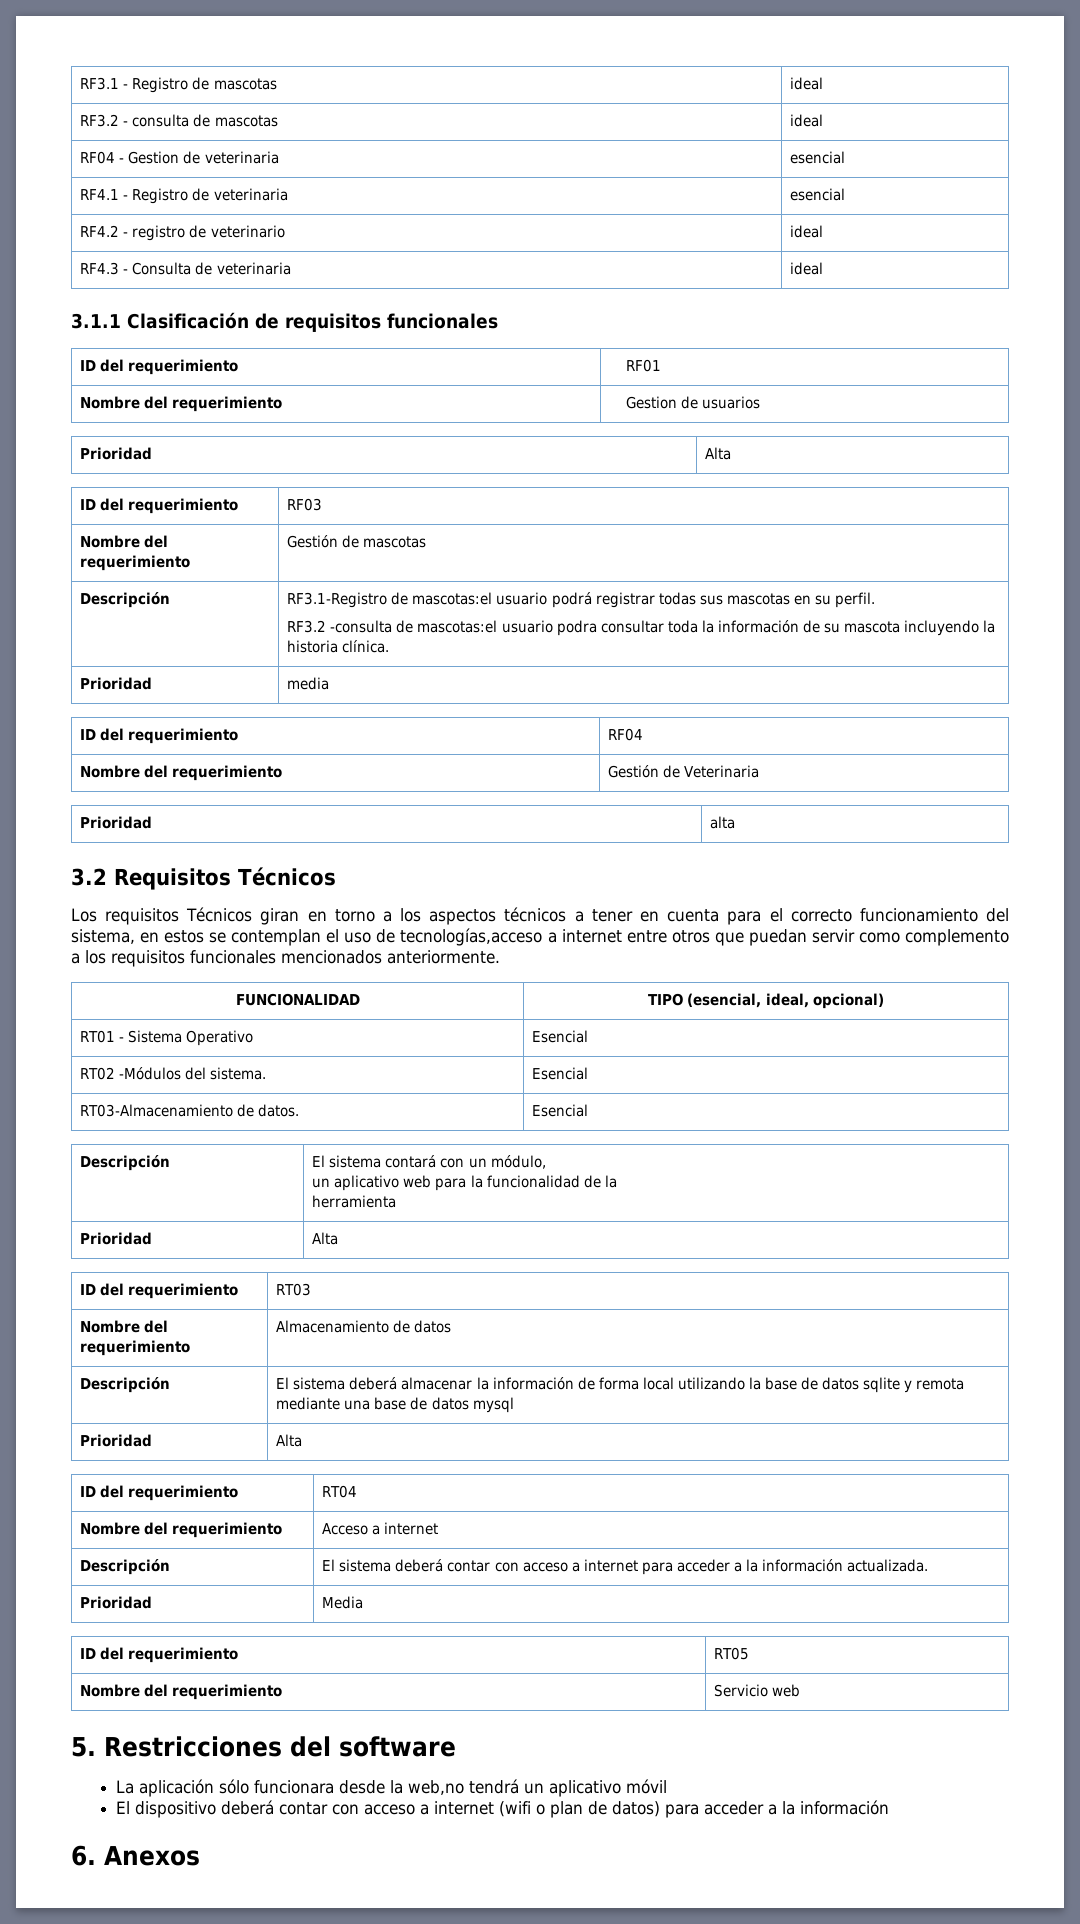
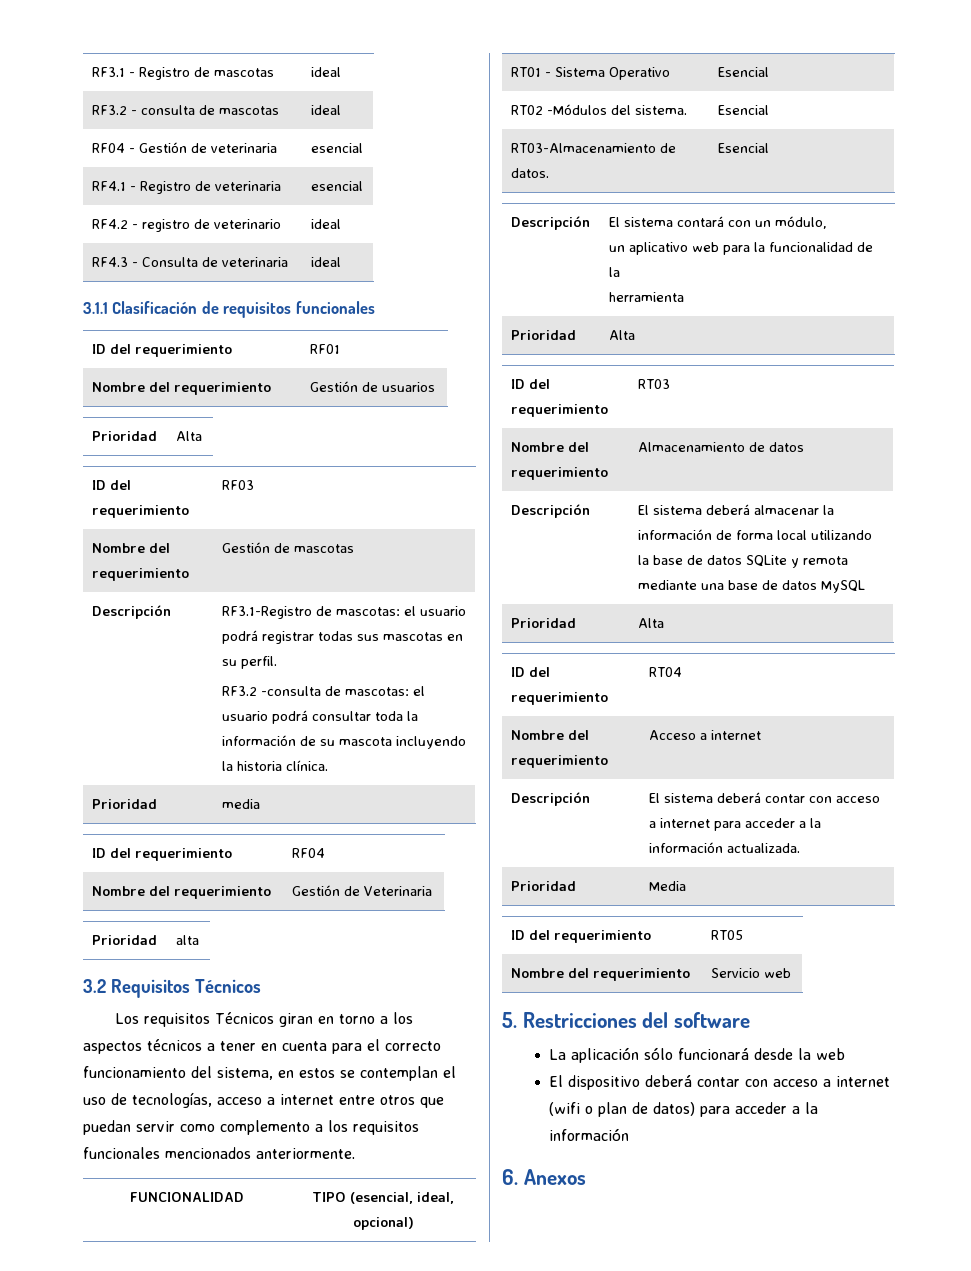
[128,151,180,164] Gestion -> [139,142,188,153] Gestión
[625,396,677,409] Gestion -> [309,381,358,392] Gestión
[412,592,493,605] mascotas:el -> [336,606,417,616] mascotas: el
[417,620,597,636] mascotas:el usuario podra -> [345,686,426,696] [222,710,309,724] mascotas: el usuario podrá
[400,928,543,946] tecnologías,acceso -> [132,1092,262,1108] tecnologías, acceso
[863,1377,901,1393] sqlite -> [746,555,788,567] SQLite
[472,1397,514,1413] mysql -> [821,580,866,593] MySQL
[254,1780,335,1794] funcionara -> [678,1048,750,1060] funcionará
[408,1779,668,1797] web,no tendrá un aplicativo móvil -> [816,1048,846,1060] web

